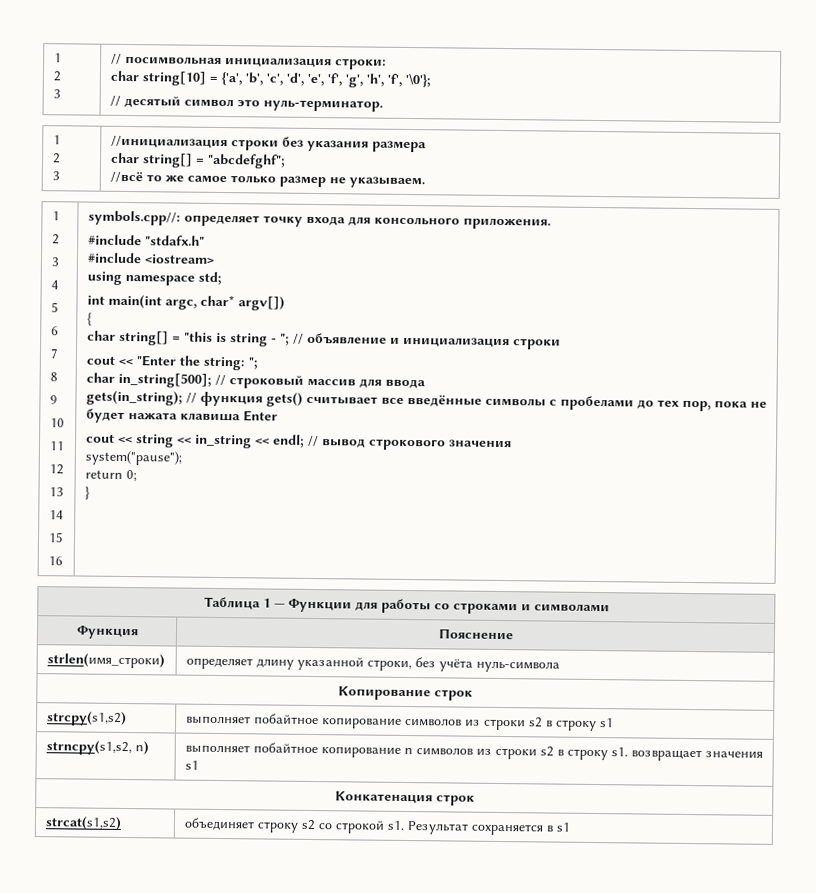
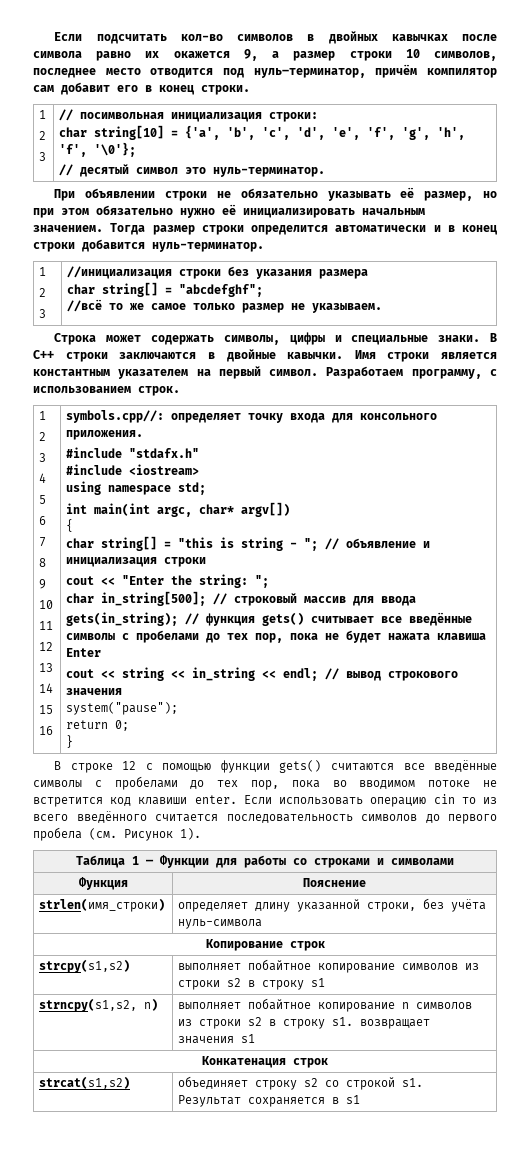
(53, 58) none -> [54,31,498,44] [33,49,498,61] [33,64,497,78] [33,82,250,95] Если подсчитать кол-во символов в двойных кавычках после символа равно их окажется 9, а размер строки 10 символов, последнее место отводится под нуль–терминатор, причём компилятор сам добавит его в конец строки. //
(383, 105) none -> [54,187,497,201] [33,204,425,218] [33,223,497,235] [33,239,264,252] // При объявлении строки не обязательно указывать её размер, но при этом обязательно нужно её инициализировать начальным значением. Тогда размер строки определится автоматически и в конец строки добавится нуль-терминатор.
(425, 182) none -> [54,332,497,345] [33,349,497,362] [33,366,497,379] [33,386,180,396] // Строка может содержать символы, цифры и специальные знаки. В С++ строки заключаются в двойные кавычки. Имя строки является константным указателем на первый символ. Разработаем программу, с использованием строк.
(90, 493) none -> [54,760,497,773] [33,776,498,790] [33,794,498,807] [33,811,497,824] [33,827,201,841] // В строке 12 с помощью функции gets() считаются все введённые символы с пробелами до тех пор, пока во вводимом потоке не встретится код клавиши enter. Если использовать операцию cin то из всего введённого считается последовательность символов до первого пробела (см. Рисунок 1).

